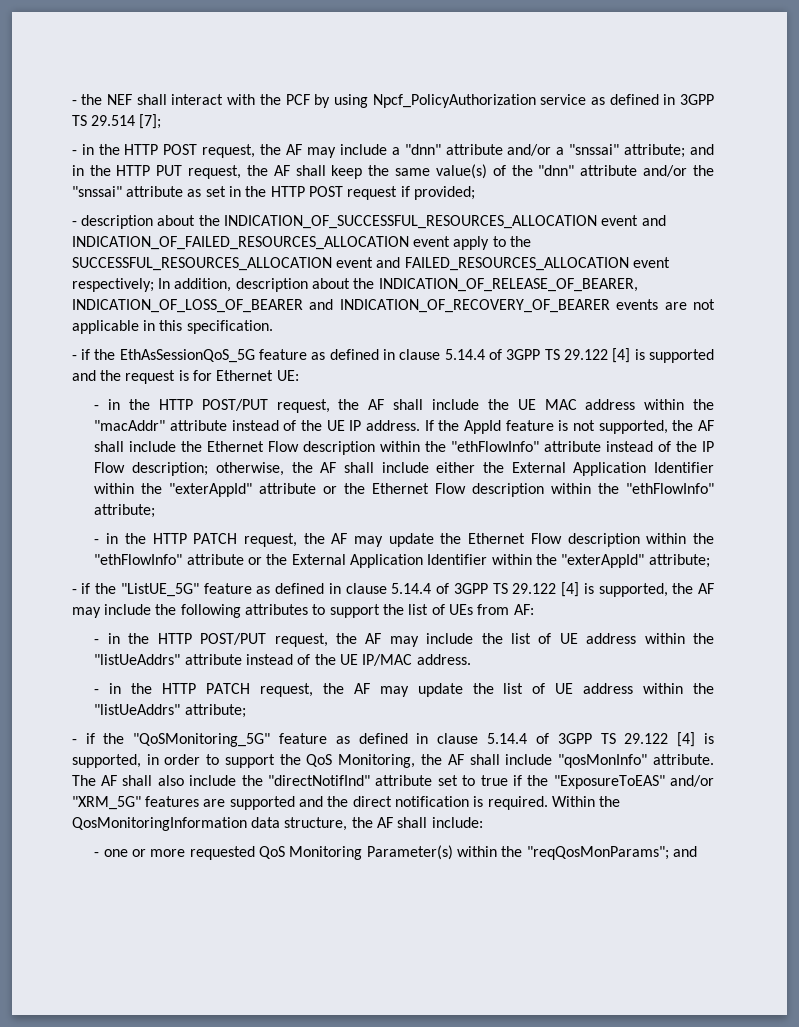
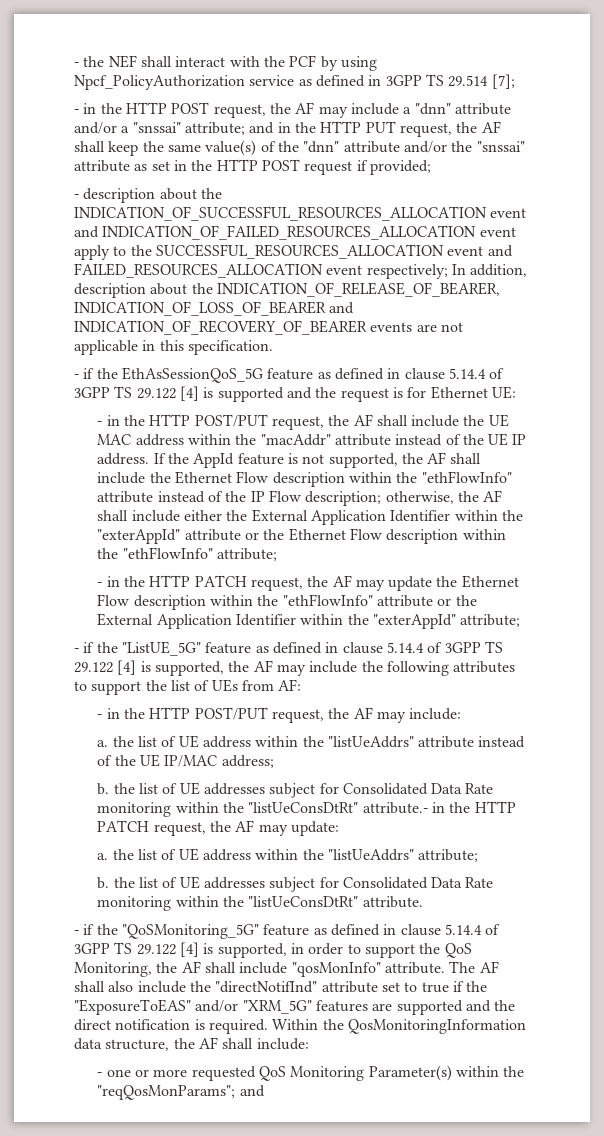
[426,633,474,644] include -> [409,708,462,720] [97,740,109,747] include: // a.
[416,654,471,665] [94,683,463,697] address. // - in the HTTP PATCH request, the AF may update -> [221,755,274,768] [97,782,494,798] [97,801,516,817] [97,820,339,836] [97,853,109,860] address; // b. the list of UE addresses subject for Consolidated Data Rate monitoring within the "listUeConsDtRt" attribute.- in the HTTP PATCH request, the AF may update: // a.
(246, 711) none -> [97,876,494,892] [97,896,423,911] // b. the list of UE addresses subject for Consolidated Data Rate monitoring within the "listUeConsDtRt" attribute.

